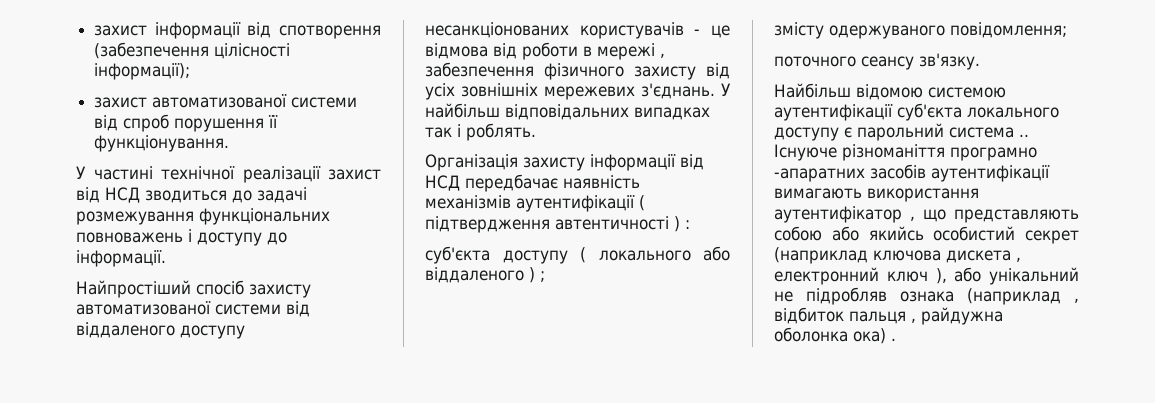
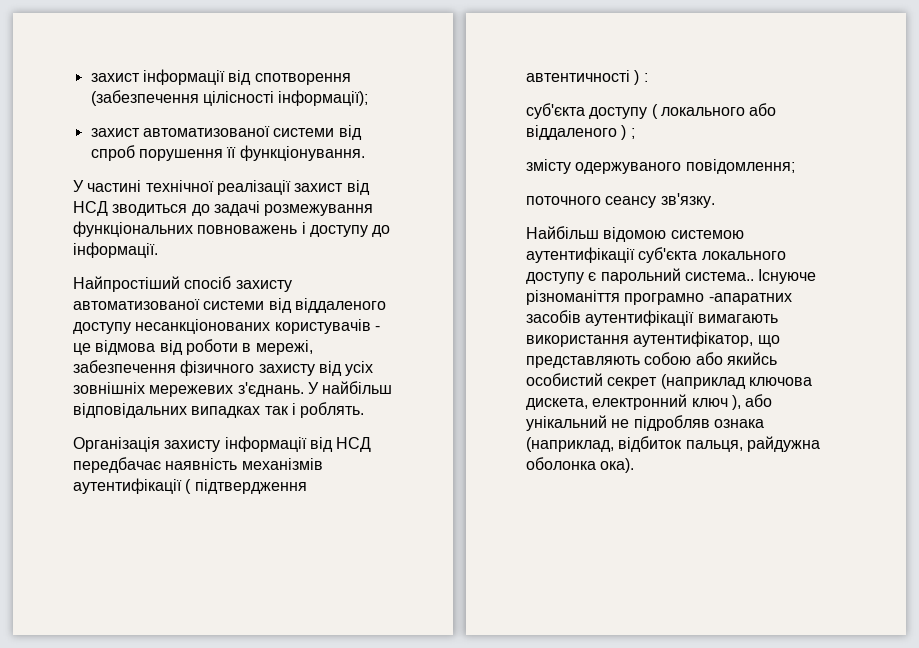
[597,43,665,60] мережі , -> [255,340,313,355] мережі,
[949,127,1029,138] система .. -> [684,272,754,281] система..
[774,206,915,223] аутентифікатор , -> [633,331,754,347] аутентифікатор,
[946,250,1021,263] дискета , -> [526,398,588,410] дискета,
[967,288,1079,305] [774,307,1003,325] [774,327,896,344] (наприклад , відбиток пальця , райдужна оболонка ока) . -> [526,436,820,452] [526,457,635,473] (наприклад, відбиток пальця, райдужна оболонка ока).

